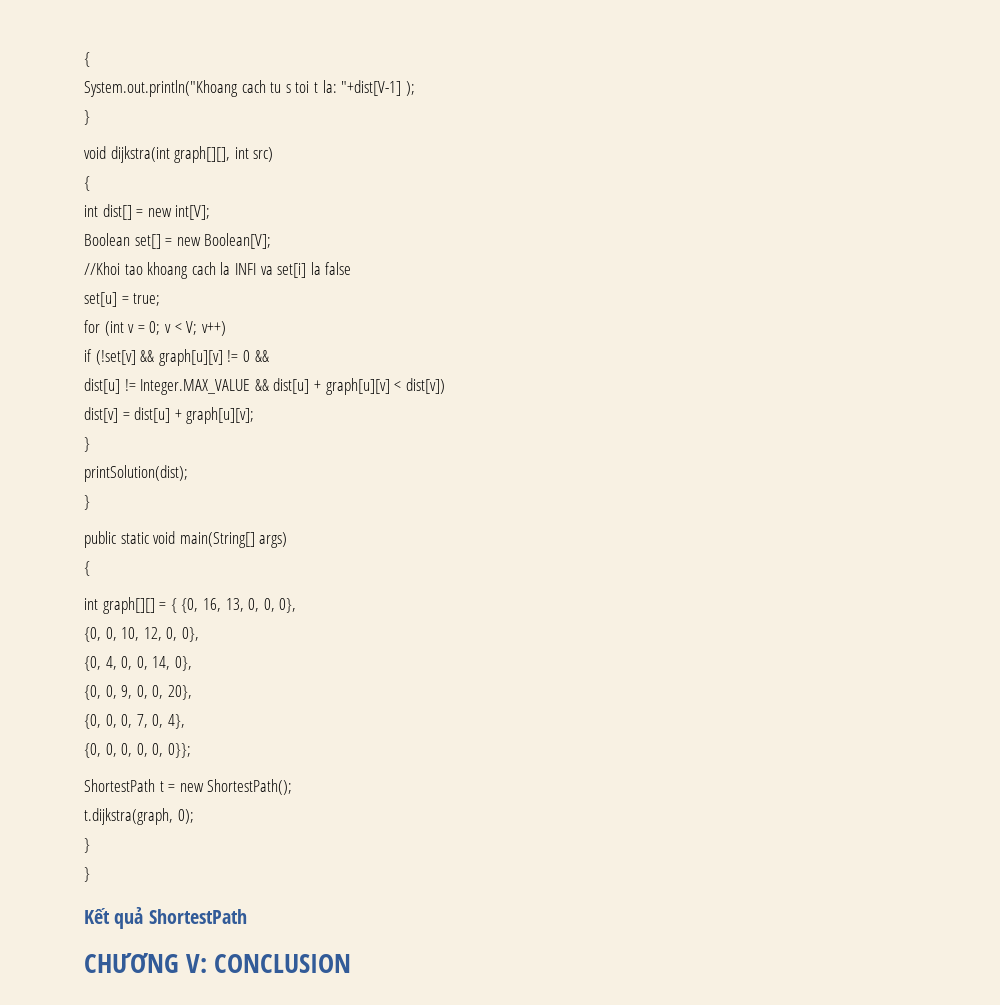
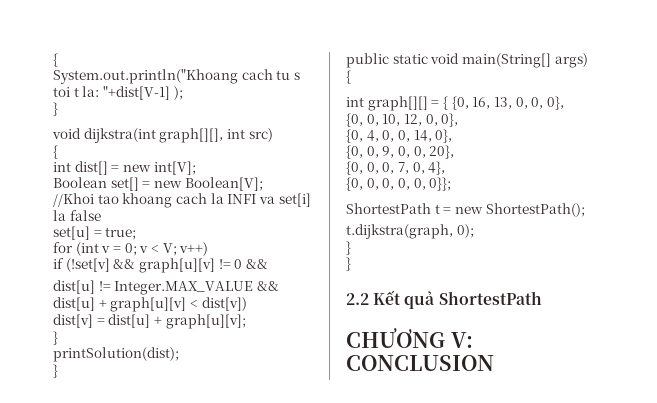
(90, 874) none -> [346,293,369,305] 2.2

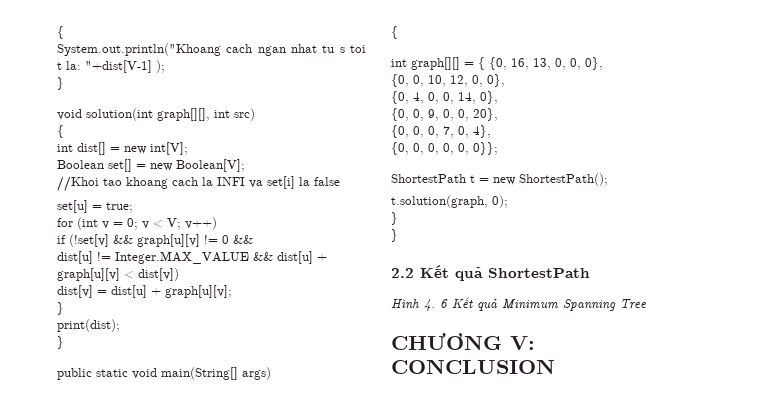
(273, 74) none -> [257,44,317,56] ngan nhat
[83,128,156,143] dijkstra(int -> [86,108,153,121] solution(int
[53,347,179,362] printSolution(dist); -> [57,319,120,332] print(dist);
[346,224,453,239] t.dijkstra(graph, -> [391,195,488,208] t.solution(graph,
(542, 298) none -> [391,297,647,311] // Hình 4. 6 Kết quả Minimum Spanning Tree

